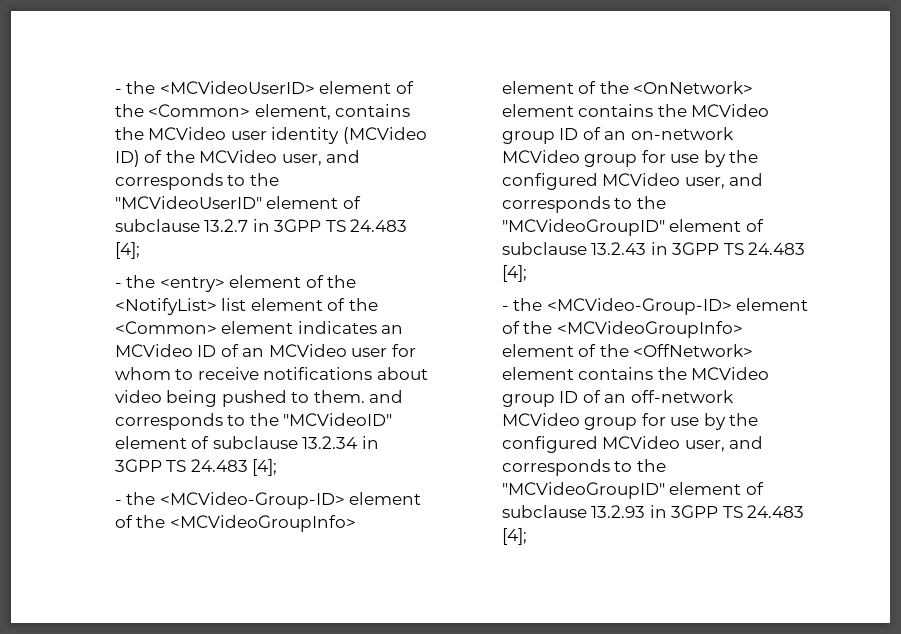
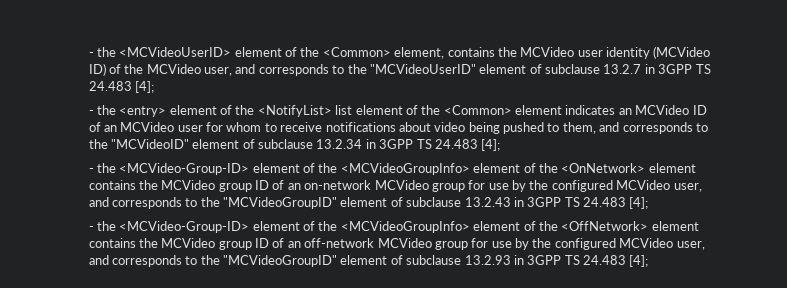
[313,390,365,403] them. -> [562,122,596,134] them,

